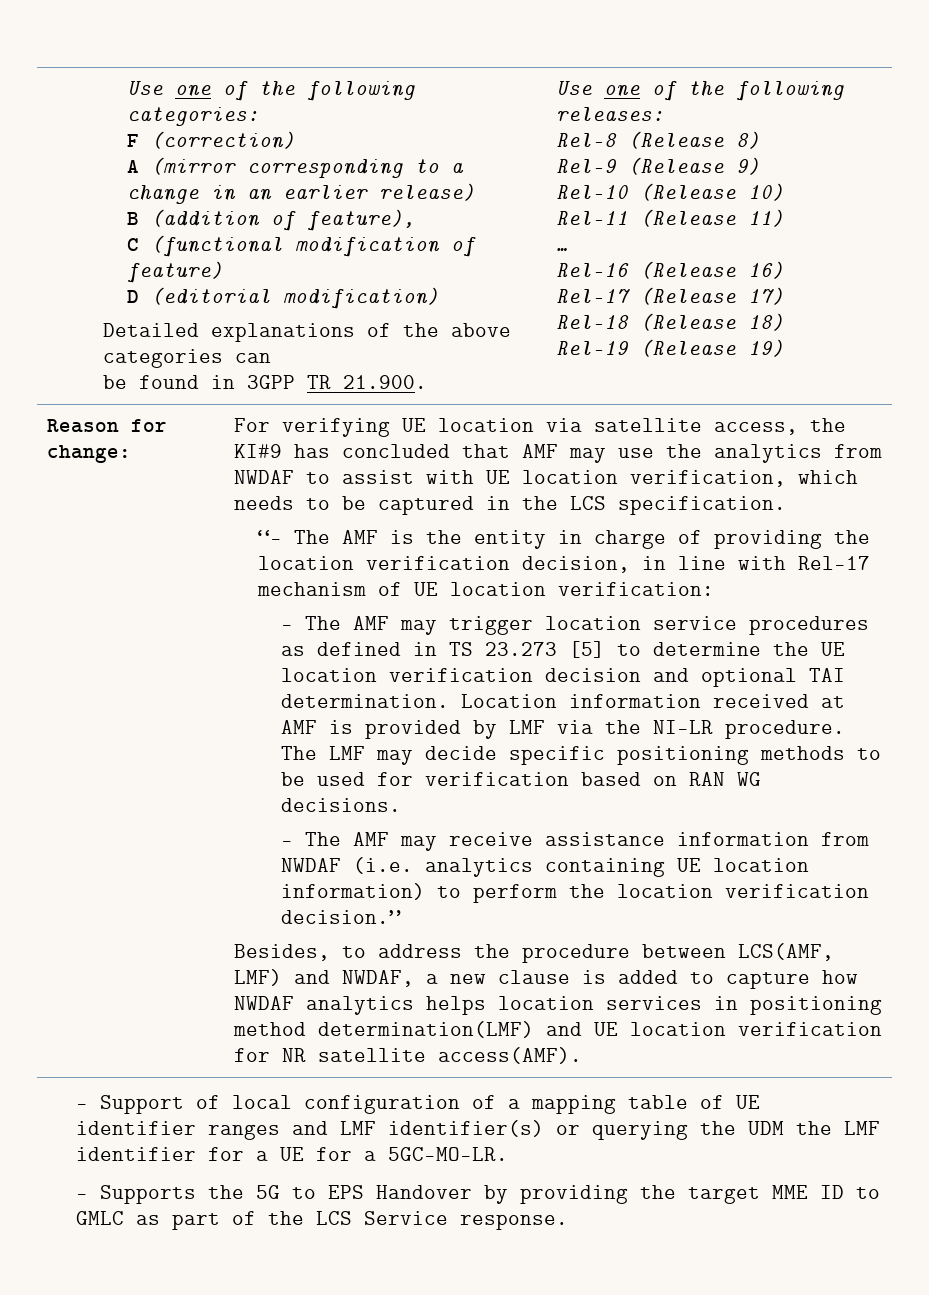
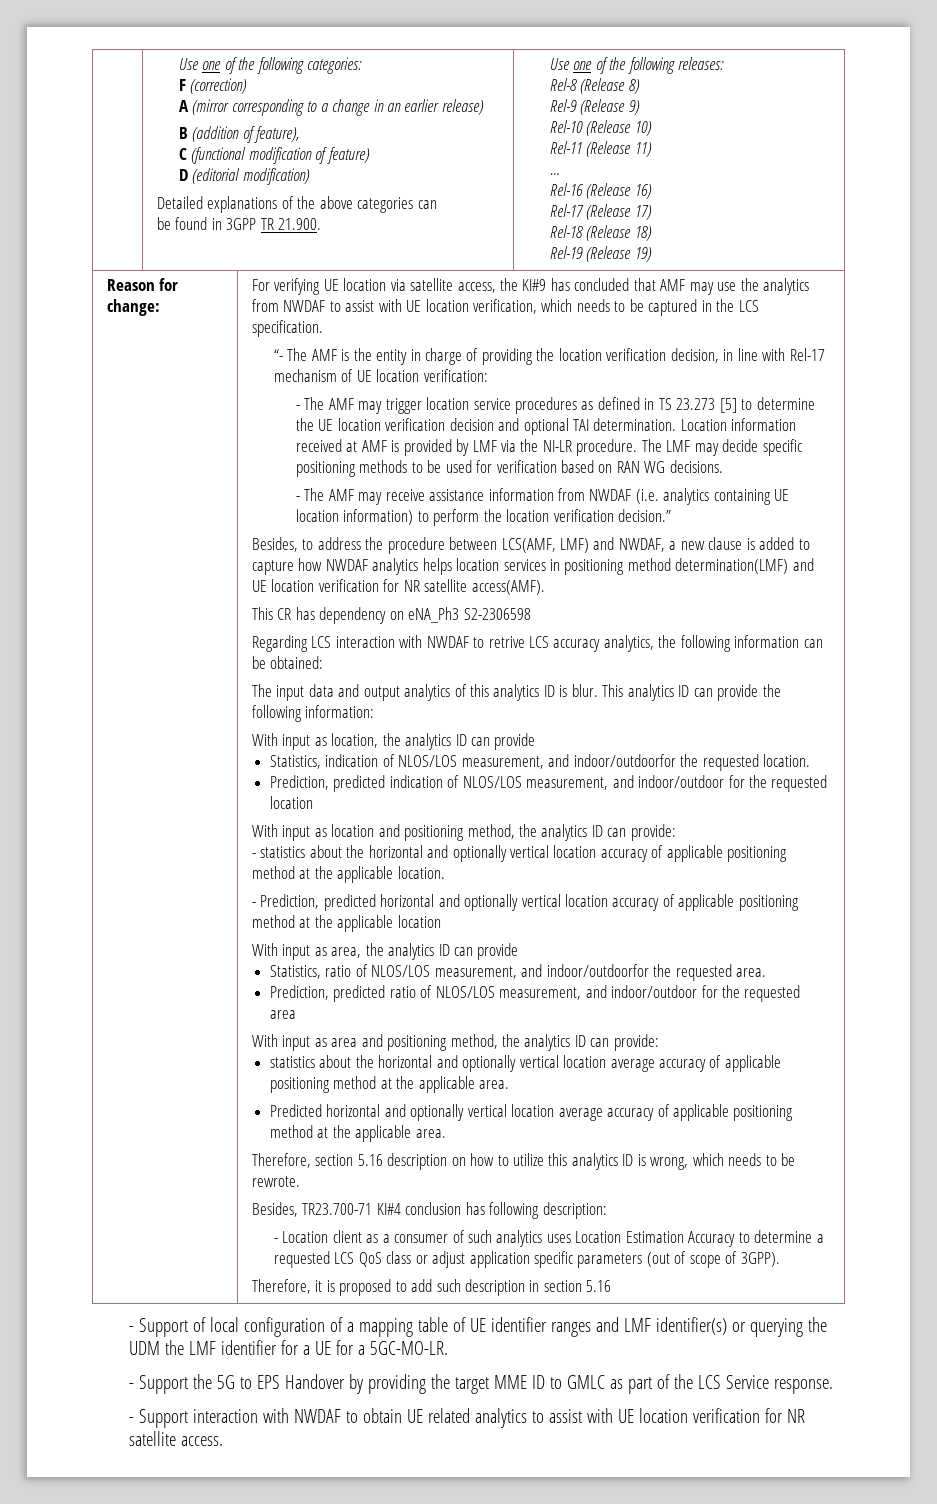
(582, 1055) none -> [251,607,531,624] [251,635,823,652] [251,656,324,669] [251,684,781,701] [251,705,375,722] [251,733,536,750] [269,754,811,771] [269,775,828,792] [269,796,313,809] [251,824,676,841] [251,845,788,862] [251,866,445,883] [251,894,799,911] [251,915,441,932] [251,943,519,960] [269,964,767,981] [269,985,801,1002] [269,1010,296,1019] [251,1034,659,1051] [269,1055,781,1072] [269,1076,510,1093] [269,1104,794,1121] [269,1125,446,1142] [251,1153,796,1170] [251,1176,300,1187] [251,1202,607,1219] [273,1230,824,1247] [273,1251,780,1268] [251,1279,612,1296] // This CR has dependency on eNA_Ph3 S2-2306598 // Regarding LCS interaction with NWDAF to retrive LCS accuracy analytics, the following information can be obtained: // The input data and output analytics of this analytics ID is blur. This analytics ID can provide the following information: // With input as location, the analytics ID can provide // Statistics, indication of NLOS/LOS measurement, and indoor/outdoorfor the requested location. // Prediction, predicted indication of NLOS/LOS measurement, and indoor/outdoor for the requested location // With input as location and positioning method, the analytics ID can provide: // - statistics about the horizontal and optionally vertical location accuracy of applicable positioning method at the applicable location. // - Prediction, predicted horizontal and optionally vertical location accuracy of applicable positioning method at the applicable location // With input as area, the analytics ID can provide // Statistics, ratio of NLOS/LOS measurement, and indoor/outdoorfor the requested area. // Prediction, predicted ratio of NLOS/LOS measurement, and indoor/outdoor for the requested area // With input as area and positioning method, the analytics ID can provide: // statistics about the horizontal and optionally vertical location average accuracy of applicable positioning method at the applicable area. // Predicted horizontal and optionally vertical location average accuracy of applicable positioning method at the applicable area. // Therefore, section 5.16 description on how to utilize this analytics ID is wrong, which needs to be rewrote. // Besides, TR23.700-71 KI#4 conclusion has following description: // - Location client as a consumer of such analytics uses Location Estimation Accuracy to determine a requested LCS QoS class or adjust application specific parameters (out of scope of 3GPP). // Therefore, it is proposed to add such description in section 5.16
[100,1185,197,1204] Supports -> [138,1375,188,1394] Support
(569, 1222) none -> [128,1408,805,1428] [128,1431,223,1446] // - Support interaction with NWDAF to obtain UE related analytics to assist with UE location verification for NR satellite access.

